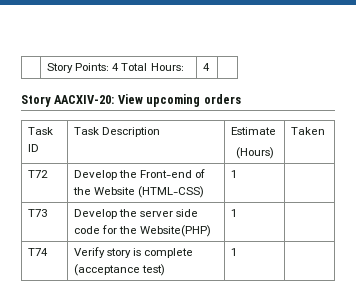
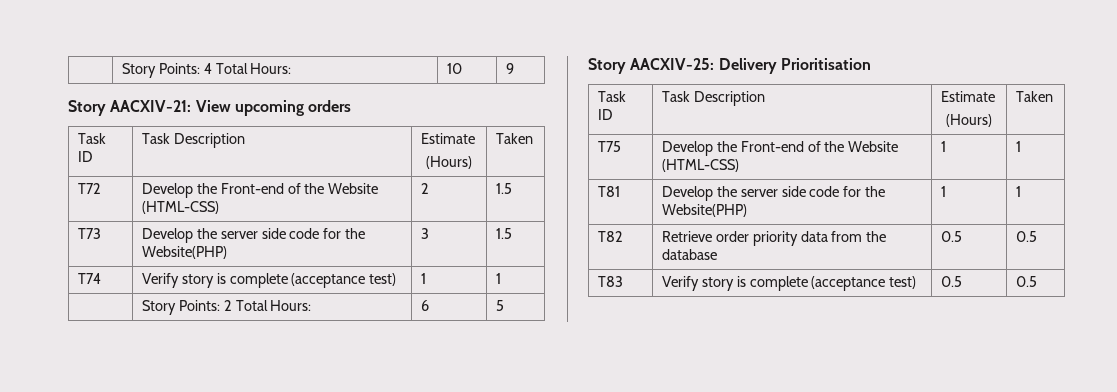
[203,63,211,71] [21,95,115,107] 4 | // Story AACXIV-20: -> [446,63,462,74] [505,63,514,74] [68,100,192,116] 10 | 9 // Story AACXIV-21:
[231,170,238,178] 1 | -> [420,183,429,194] [495,183,512,194] 2 | 1.5
[231,209,238,217] 1 | -> [420,228,429,239] [495,228,512,239] 3 | 1.5
(238, 252) none -> [495,273,501,284] [141,300,312,315] [420,300,429,311] [495,300,504,311] [588,58,871,74] [597,91,626,102] [597,109,613,120] [661,91,765,106] [940,91,995,102] [946,114,992,127] [1015,91,1053,102] [597,141,621,152] [661,141,899,156] [661,159,739,172] [940,141,946,152] [1015,141,1021,152] [597,186,620,197] [661,186,886,201] [661,204,747,217] [940,186,946,197] [1015,186,1021,197] [597,231,623,242] [661,231,887,246] [661,249,717,260] [940,231,962,242] [1015,231,1037,242] [597,276,623,287] [661,276,917,291] [940,276,962,287] [1015,276,1037,287] 1 // | Story Points: 2 Total Hours: | 6 | 5 // Story AACXIV-25: Delivery Prioritisation // Task ID | Task Description | Estimate // (Hours) | Taken // T75 | Develop the Front-end of the Website (HTML-CSS) | 1 | 1 // T81 | Develop the server side code for the Website(PHP) | 1 | 1 // T82 | Retrieve order priority data from the database | 0.5 | 0.5 // T83 | Verify story is complete (acceptance test) | 0.5 | 0.5

